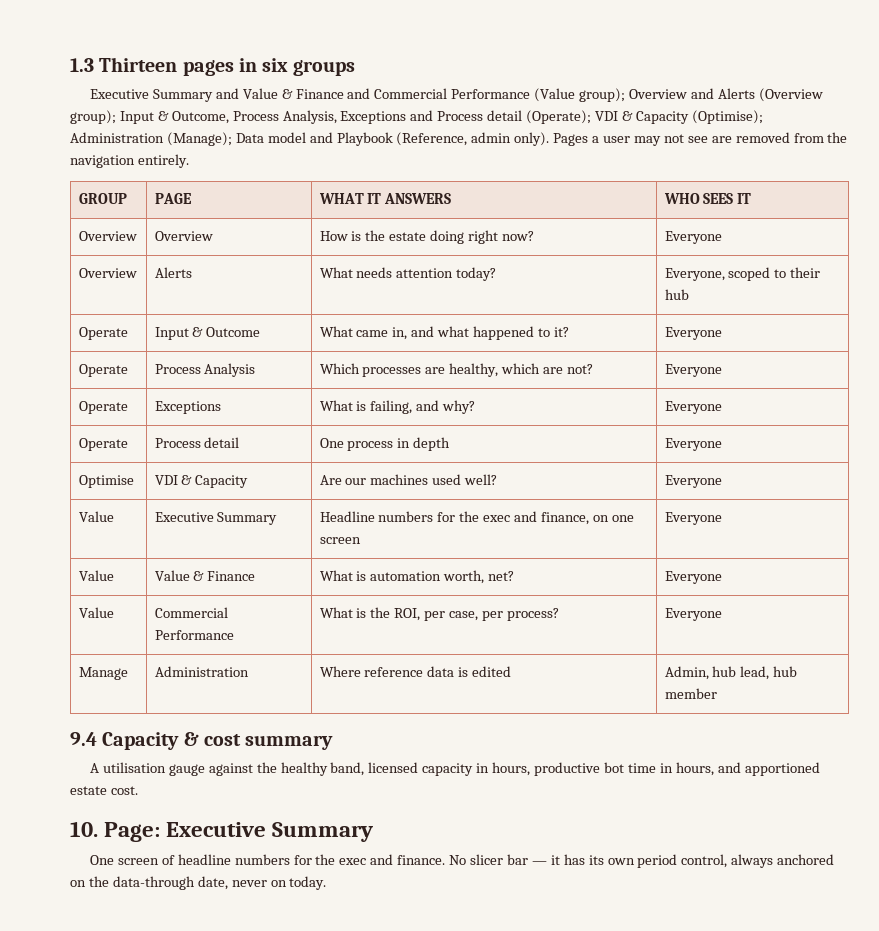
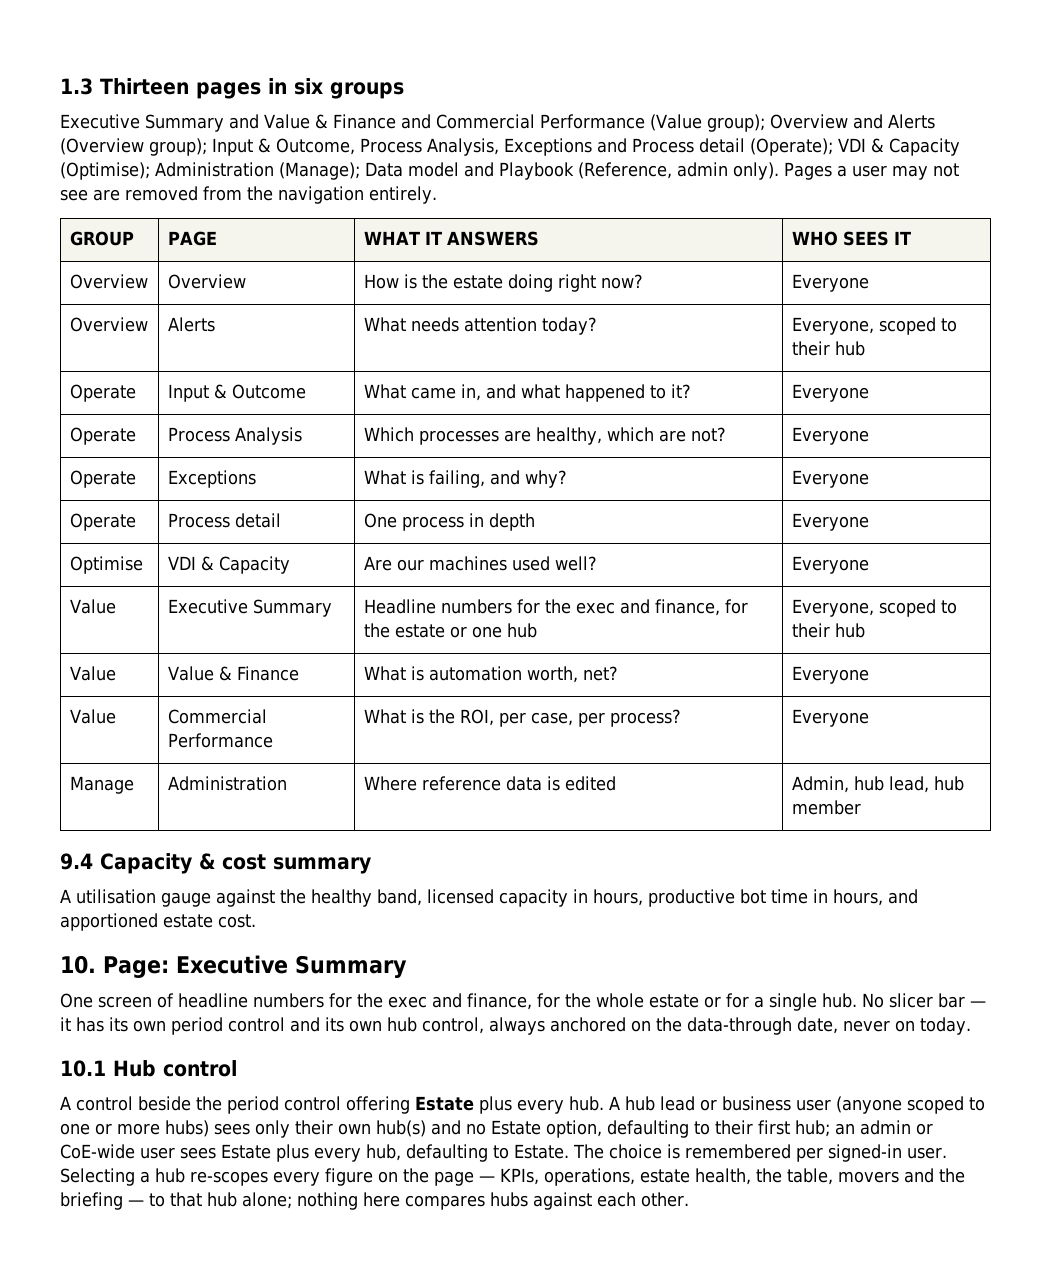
[592,515,634,522] [319,537,361,544] [664,512,722,525] on one screen | Everyone -> [724,599,748,614] [363,623,537,638] [791,599,957,617] [791,623,865,638] for the estate or one hub | Everyone, scoped to their hub
[397,855,446,865] finance. -> [467,993,857,1011] finance, for the whole estate or for a single hub.
(678, 861) none -> [228,1017,417,1032] control and its own hub
(327, 883) none -> [60,1060,237,1077] [60,1096,985,1114] [60,1120,933,1138] [60,1144,947,1162] [60,1168,965,1186] [60,1192,689,1210] // 10.1 Hub control // A control beside the period control offering Estate plus every hub. A hub lead or business user (anyone scoped to one or more hubs) sees only their own hub(s) and no Estate option, defaulting to their first hub; an admin or CoE-wide user sees Estate plus every hub, defaulting to Estate. The choice is remembered per signed-in user. Selecting a hub re-scopes every figure on the page — KPIs, operations, estate health, the table, movers and the briefing — to that hub alone; nothing here compares hubs against each other.

